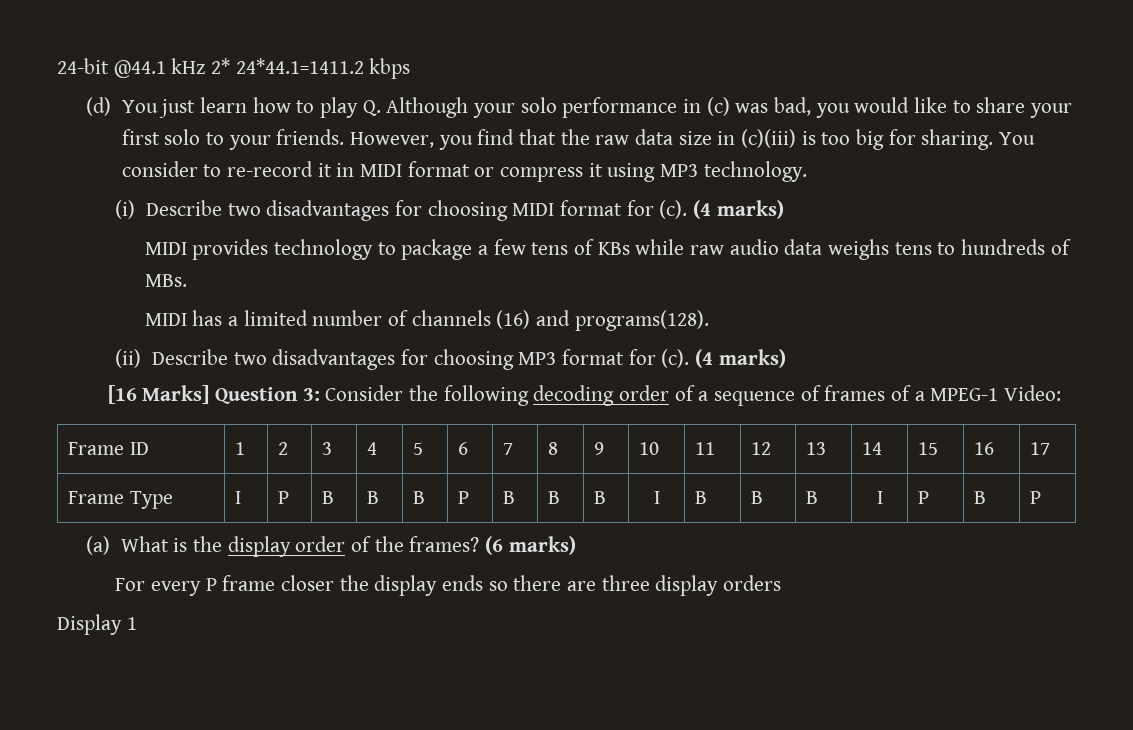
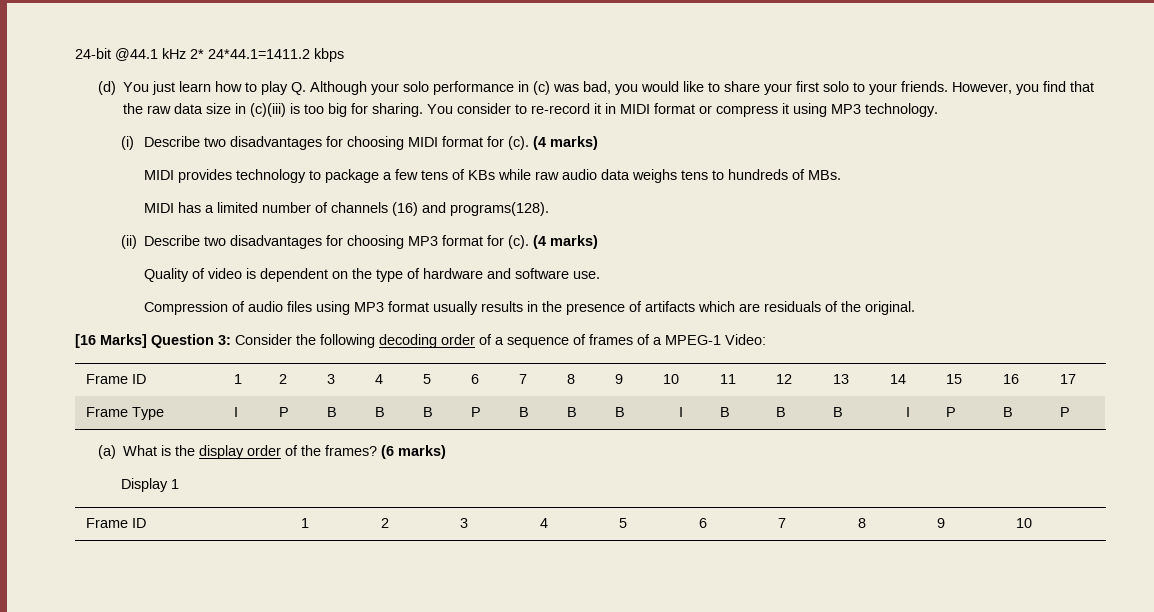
(786, 358) none -> [144,268,601,282] [144,301,916,315] // Quality of video is dependent on the type of hardware and software use. // Compression of audio files using MP3 format usually results in the presence of artifacts which are residuals of the original.
[115,575,782,596] [57,614,137,635] For every P frame closer the display ends so there are three display orders // Display 1 -> [121,478,180,492] [85,518,146,528] [300,518,309,528] [380,518,389,528] [459,518,468,528] [539,518,548,528] [618,518,627,528] [698,518,707,528] [777,518,786,528] [857,518,866,528] [936,518,945,528] [1015,518,1032,528] Display 1 // Frame ID | 1 | 2 | 3 | 4 | 5 | 6 | 7 | 8 | 9 | 10

